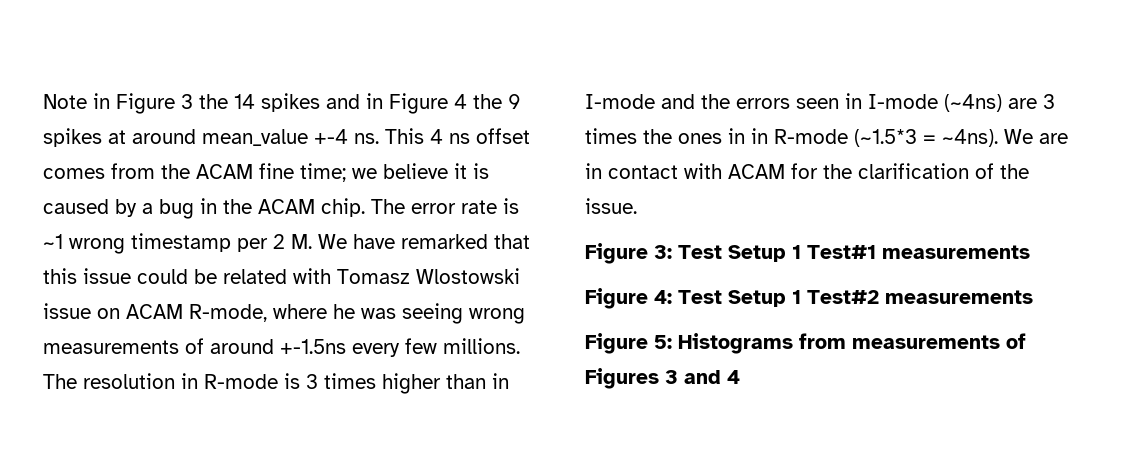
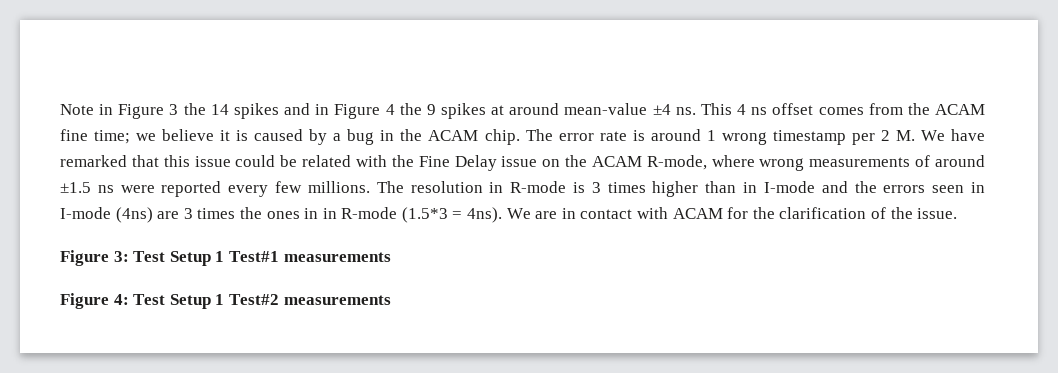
[202,129,348,146] mean_value +-4 -> [564,103,671,115] mean-value ±4
[43,234,63,249] ~1 -> [650,129,716,141] around 1
[337,268,520,284] Tomasz Wlostowski -> [391,155,497,171] the Fine Delay
(120, 313) none -> [565,155,588,167] the
[333,303,463,324] he was seeing -> (755, 161) none
[280,339,346,354] +-1.5ns -> [60,181,222,197] ±1.5 ns were reported
[944,94,1002,112] (~4ns) -> [115,207,153,223] (4ns)
[854,129,998,147] (~1.5*3 = ~4ns). -> [401,207,503,223] (1.5*3 = 4ns).
[585,333,1026,354] [585,368,740,389] // Figure 5: Histograms from measurements of Figures 3 and 4 -> (391, 300) none

